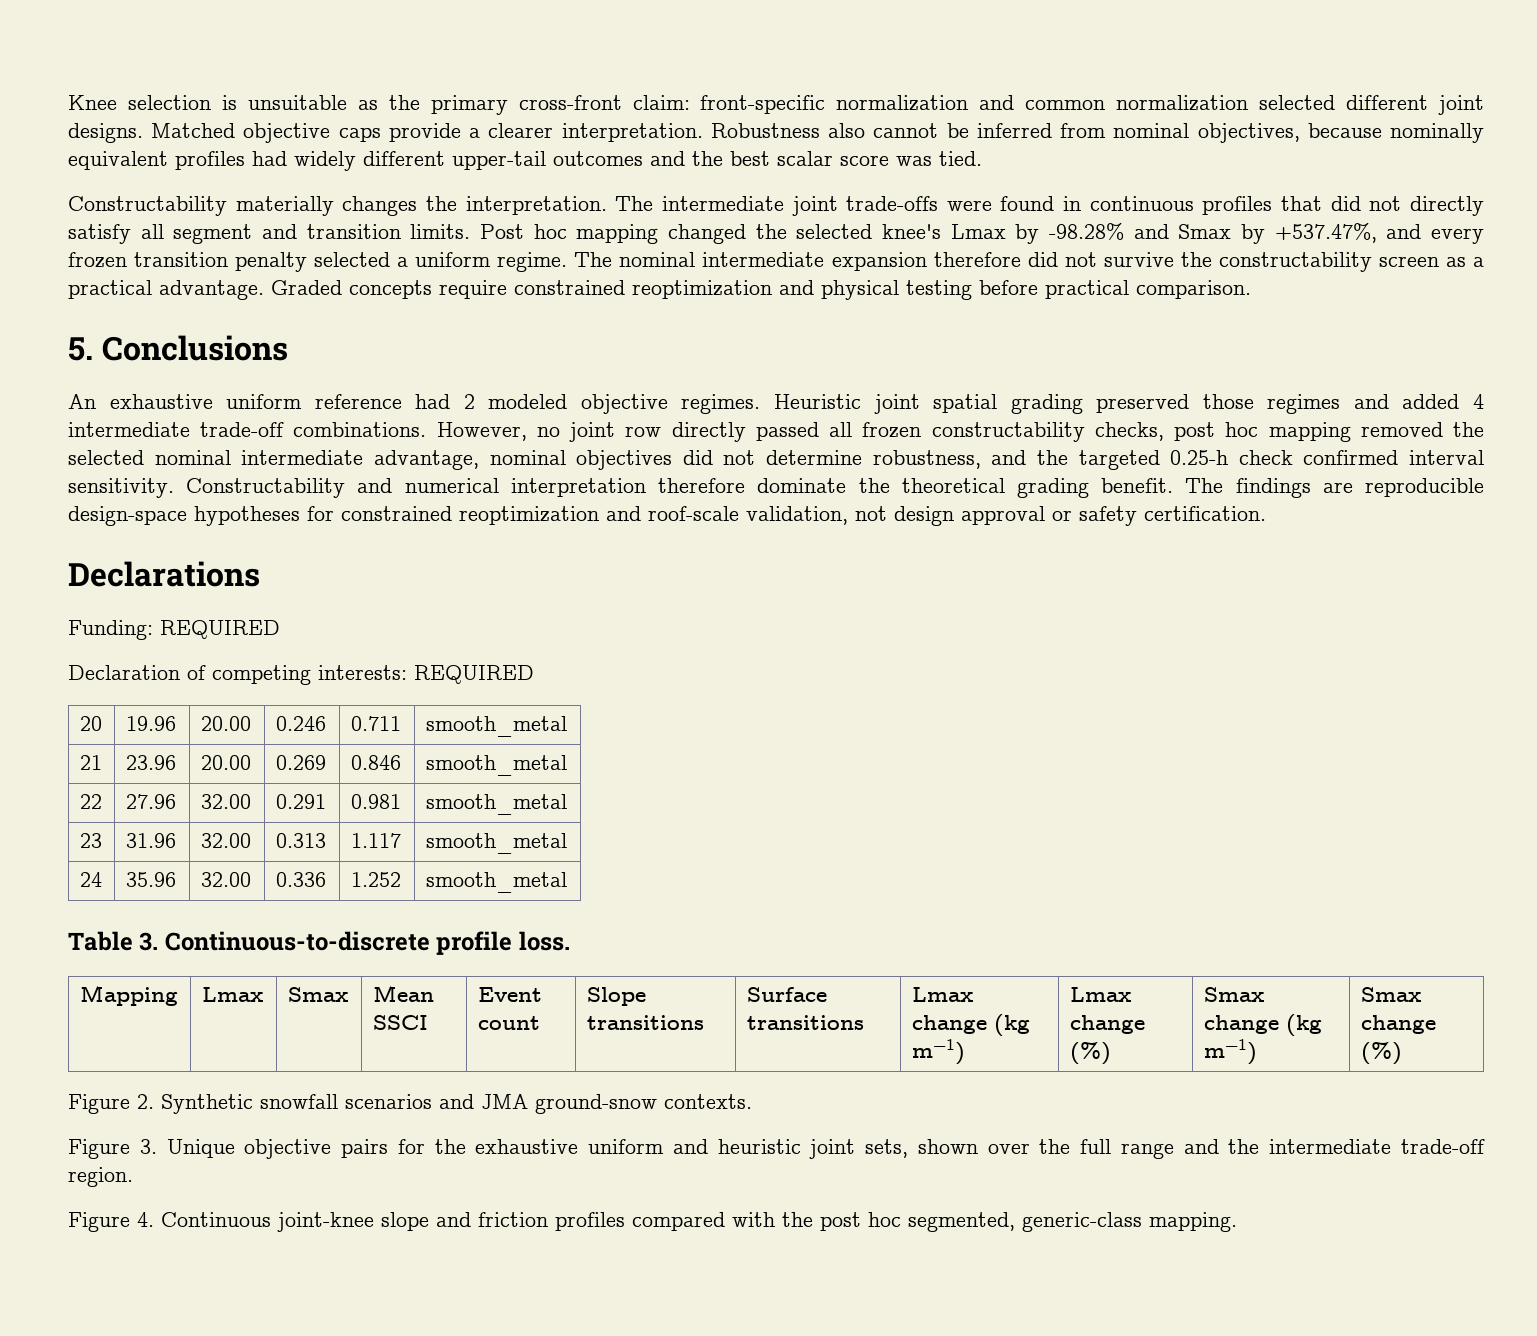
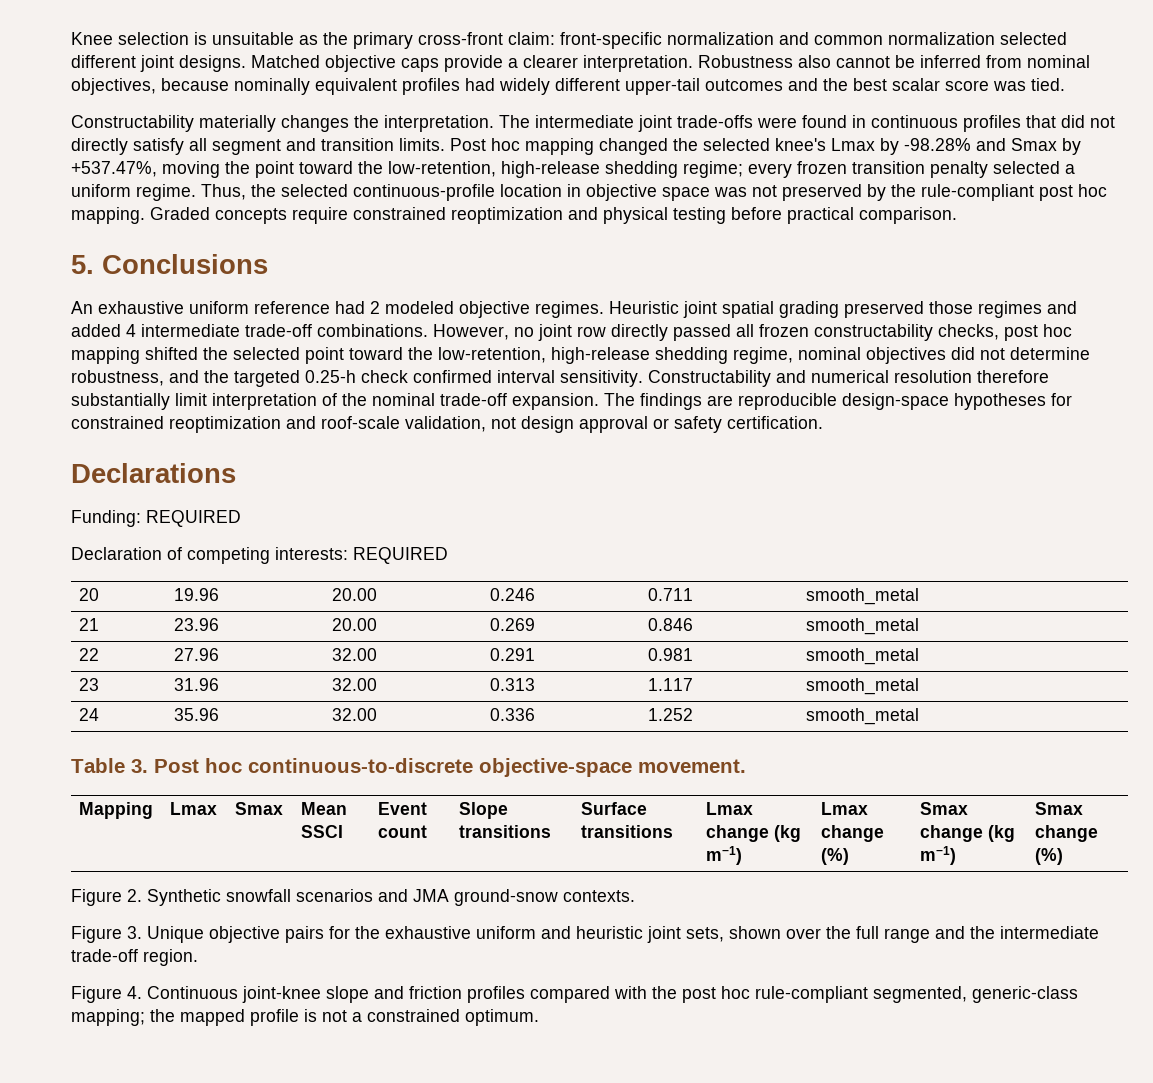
[1386,224,1422,239] and -> [162,161,743,178] moving the point toward the low-retention, high-release shedding regime;
[574,252,1484,272] [68,280,264,300] The nominal intermediate expansion therefore did not survive the constructability screen as a practical advantage. -> [201,184,1107,201] [71,207,145,224] Thus, the selected continuous-profile location in objective space was not preserved by the rule-compliant post hoc mapping.
[1360,422,1485,437] [68,450,479,470] removed the selected nominal intermediate advantage, -> [145,347,793,364] shifted the selected point toward the low-retention, high-release shedding regime,
[510,478,1174,498] interpretation therefore dominate the theoretical grading benefit. -> [894,370,1049,383] [71,393,599,410] resolution therefore substantially limit interpretation of the nominal trade-off expansion.
[164,931,570,955] Continuous-to-discrete profile loss. -> [154,758,746,777] Post hoc continuous-to-discrete objective-space movement.
(901, 1219) none -> [755,986,868,1003] rule-compliant
[1149,1212,1237,1232] mapping. -> [71,1009,539,1026] mapping; the mapped profile is not a constrained optimum.

